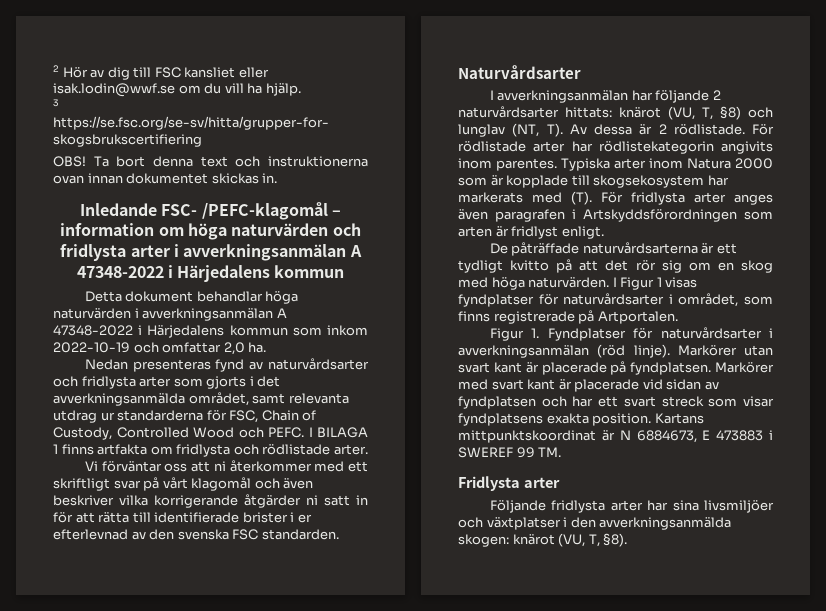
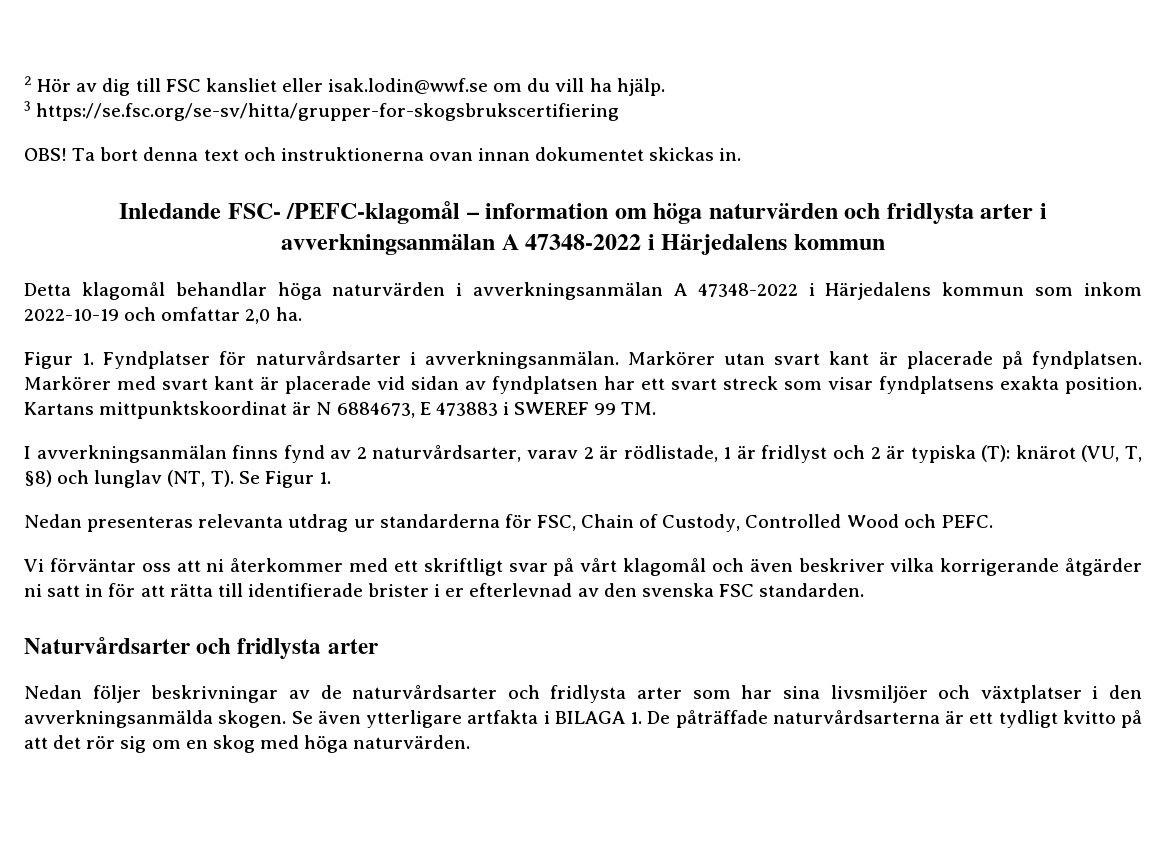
[125,291,194,302] dokument -> [81,282,165,300] klagomål
[84,358,369,372] [53,376,281,389] [53,392,286,406] Nedan presenteras fynd av naturvårdsarter och fridlysta arter som gjorts i det avverkningsanmälda området, samt -> [24,351,1142,369] [24,376,1142,394] [24,401,657,419] [24,445,1142,463] [24,470,331,488] [24,514,194,532] Figur 1. Fyndplatser för naturvårdsarter i avverkningsanmälan. Markörer utan svart kant är placerade på fyndplatsen. Markörer med svart kant är placerade vid sidan av fyndplatsen har ett svart streck som visar fyndplatsens exakta position. Kartans mittpunktskoordinat är N 6884673, E 473883 i SWEREF 99 TM. // I avverkningsanmälan finns fynd av 2 naturvårdsarter, varav 2 är rödlistade, 1 är fridlyst och 2 är typiska (T): knärot (VU, T, §8) och lunglav (NT, T). Se Figur 1. // Nedan presenteras
[308,427,368,438] [53,444,368,457] I BILAGA 1 finns artfakta om fridlysta och rödlistade arter. -> (993, 521) none
[489,90,721,103] [458,106,773,120] [458,123,774,137] [458,141,773,154] [458,158,773,171] [458,175,729,188] [458,191,773,205] [458,209,773,222] [458,226,604,239] // I avverkningsanmälan har följande 2 naturvårdsarter hittats: knärot (VU, T, §8) och lunglav (NT, T). Av dessa är 2 rödlistade. För rödlistade arter har rödlistekategorin angivits inom parentes. Typiska arter inom Natura 2000 som är kopplade till skogsekosystem har markerats med (T). För fridlysta arter anges även paragrafen i Artskyddsförordningen som arten är fridlyst enligt. // -> [196,638,378,659] [24,685,1142,703] [24,710,642,728] och fridlysta arter // Nedan följer beskrivningar av de naturvårdsarter och fridlysta arter som har sina livsmiljöer och växtplatser i den avverkningsanmälda skogen. Se även ytterligare artfakta i BILAGA 1.
[612,277,698,290] [458,293,773,307] [458,310,678,324] [489,327,773,341] [458,344,773,358] [458,361,774,375] [458,379,719,392] [458,396,774,409] [458,413,704,426] [458,430,773,443] [458,447,562,458] [458,476,560,491] [489,500,774,513] [458,517,732,530] [458,533,628,547] I Figur 1 visas fyndplatser för naturvårdsarter i området, som finns registrerade på Artportalen. // Figur 1. Fyndplatser för naturvårdsarter i avverkningsanmälan (röd linje). Markörer utan svart kant är placerade på fyndplatsen. Markörer med svart kant är placerade vid sidan av fyndplatsen och har ett svart streck som visar fyndplatsens exakta position. Kartans mittpunktskoordinat är N 6884673, E 473883 i SWEREF 99 TM. // Fridlysta arter // Följande fridlysta arter har sina livsmiljöer och växtplatser i den avverkningsanmälda skogen: knärot (VU, T, §8). -> (471, 742) none

